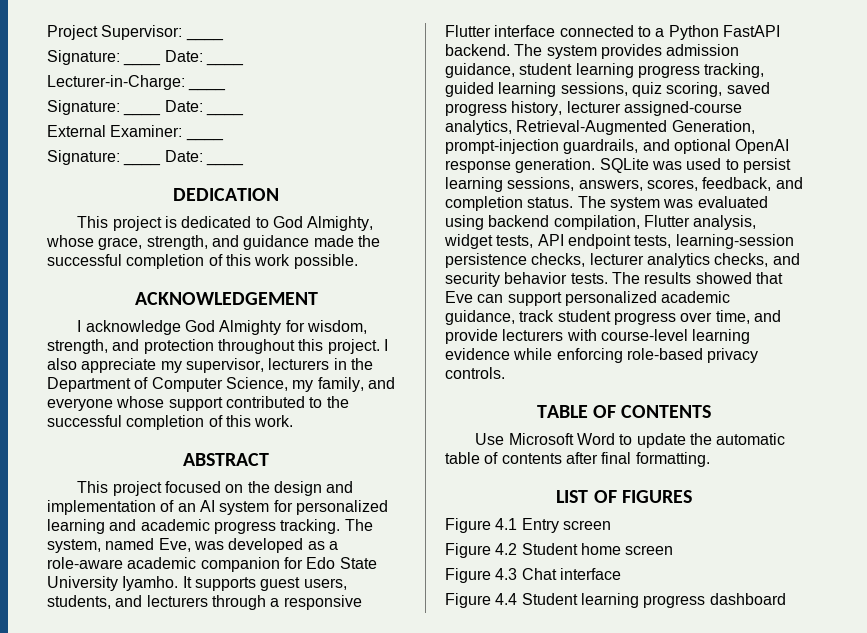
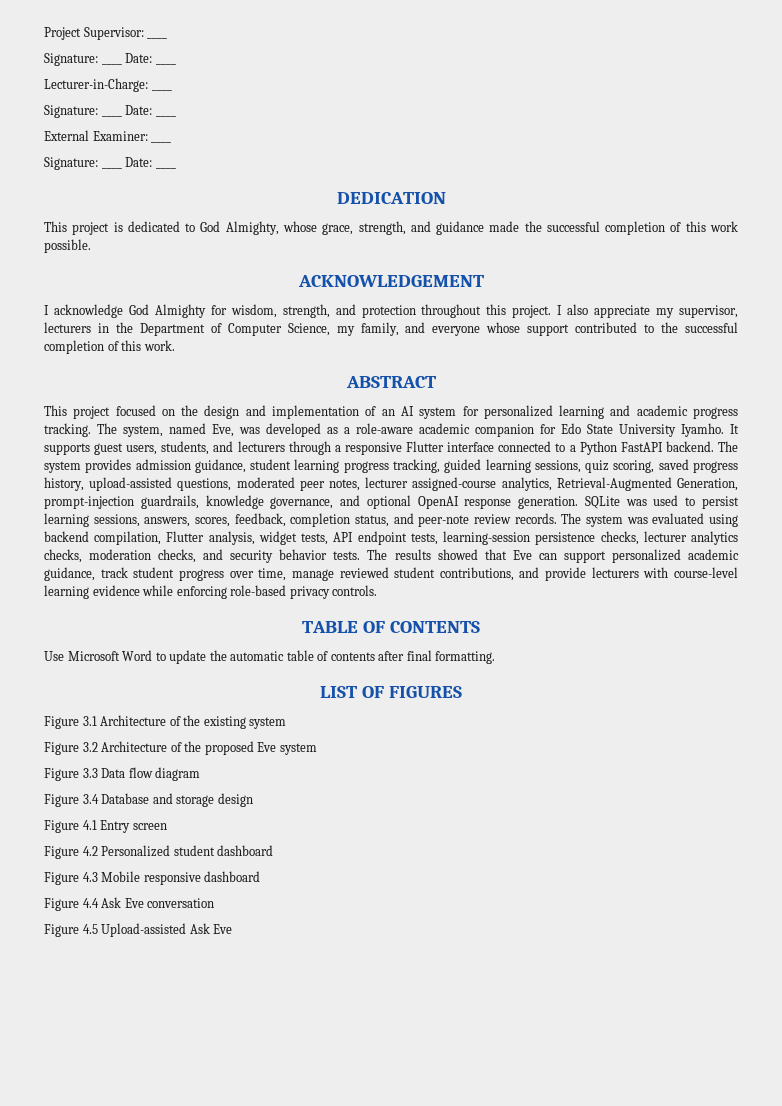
(563, 108) none -> [89,477,360,491] upload-assisted questions, moderated peer notes,
(639, 146) none -> [205,495,334,509] knowledge governance,
[775,177,803,189] [445,196,574,211] and completion status. -> [290,513,557,527] completion status, and peer-note review records.
(769, 260) none -> [89,549,197,563] moderation checks,
(750, 317) none -> [291,567,514,581] manage reviewed student contributions,
(692, 496) none -> [44,715,287,729] [44,741,317,755] [44,767,201,781] [44,793,253,807] // Figure 3.1 Architecture of the existing system // Figure 3.2 Architecture of the proposed Eve system // Figure 3.3 Data flow diagram // Figure 3.4 Database and storage design
[521,543,674,555] Student home screen -> [101,845,274,857] Personalized student dashboard
[521,568,621,580] Chat interface -> [101,871,261,885] Mobile responsive dashboard
[521,593,786,608] Student learning progress dashboard -> [101,897,215,908] [44,923,233,937] Ask Eve conversation // Figure 4.5 Upload-assisted Ask Eve

